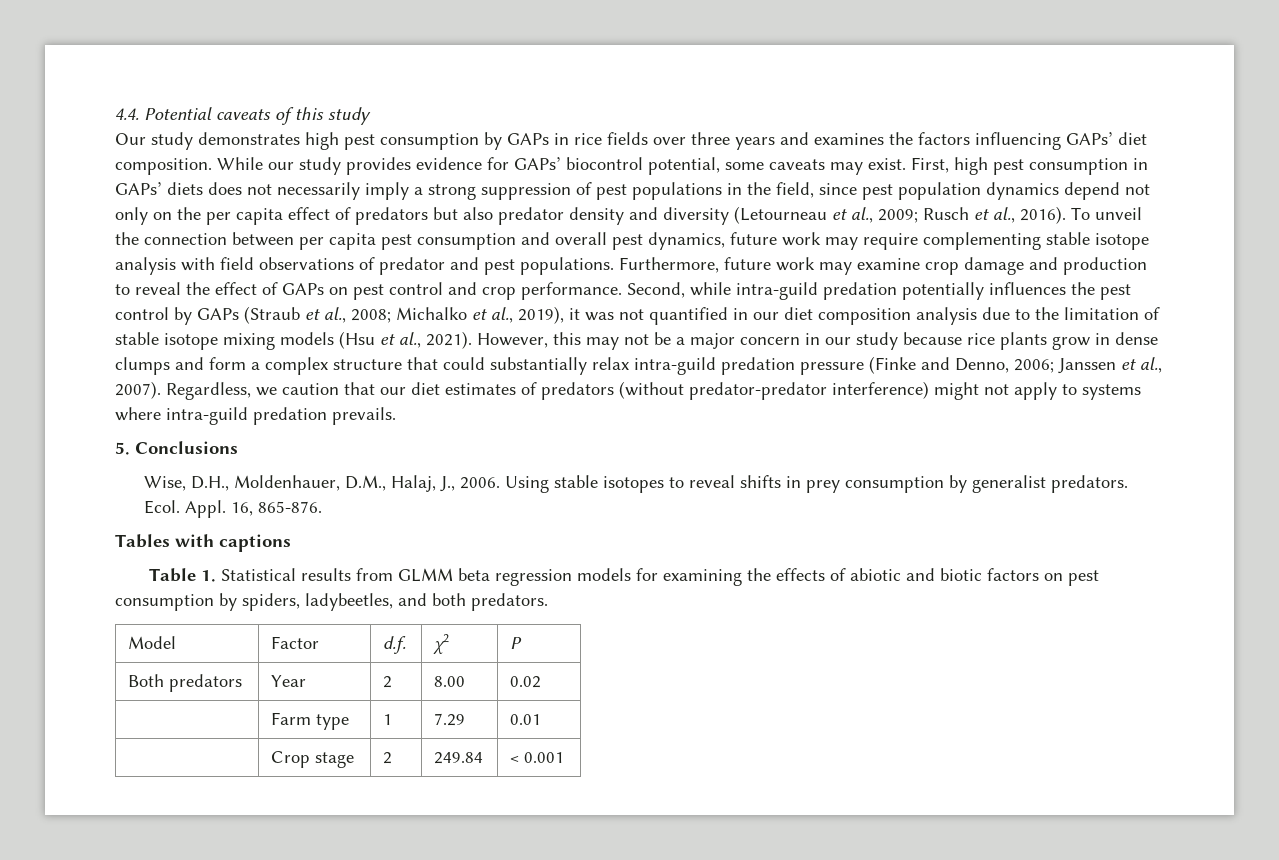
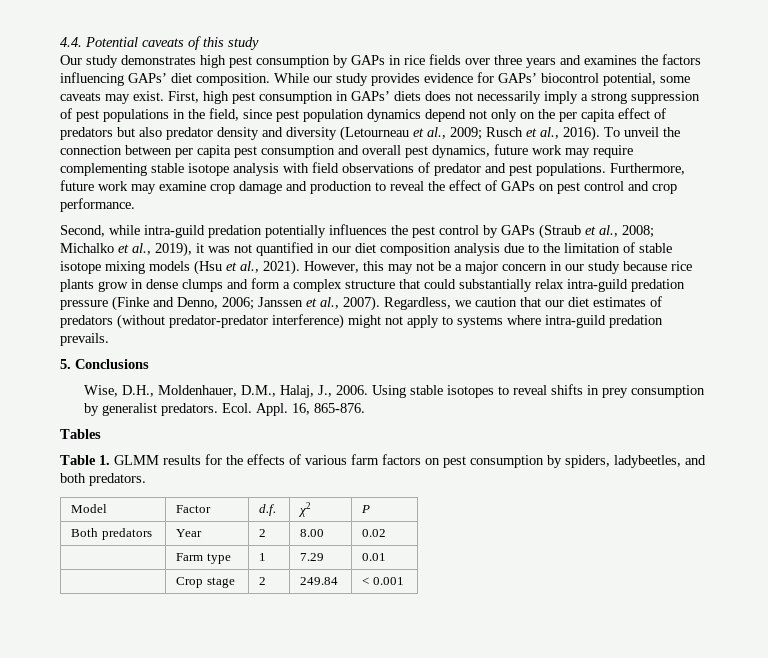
(622, 291) none -> (135, 205) //
[175,534,291,552] with captions -> (101, 434) none
[220,568,982,586] Statistical results from GLMM beta regression models for examining the effects of abiotic and biotic -> [114,454,379,465] GLMM results for the effects of various farm

